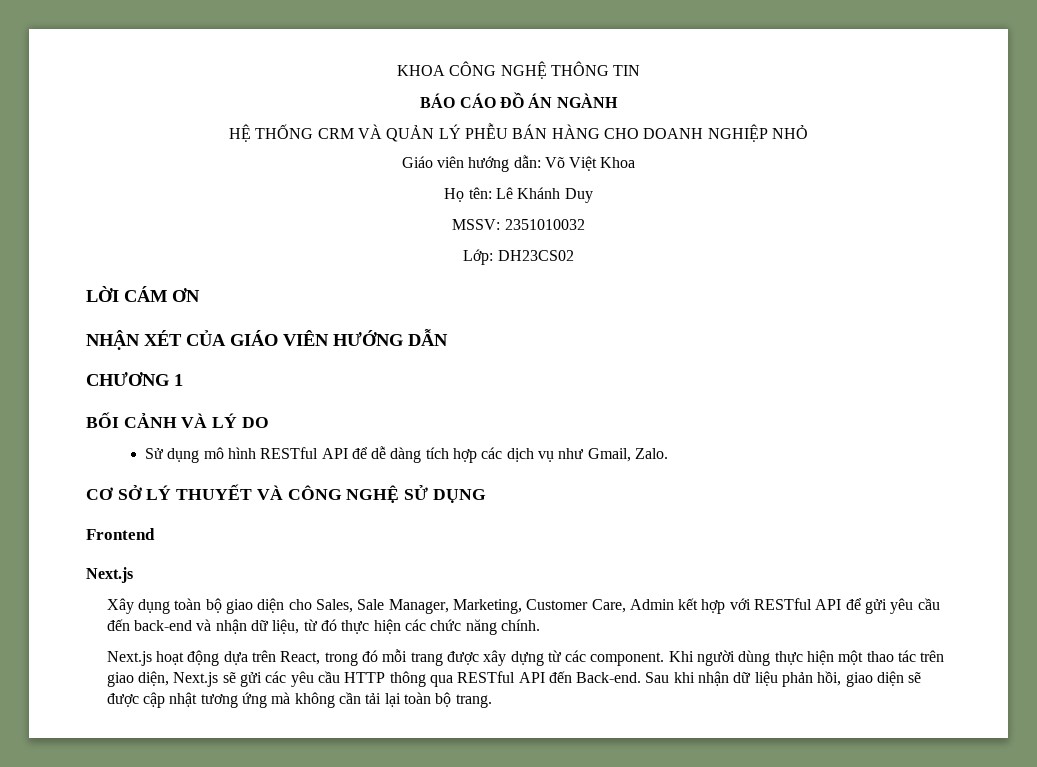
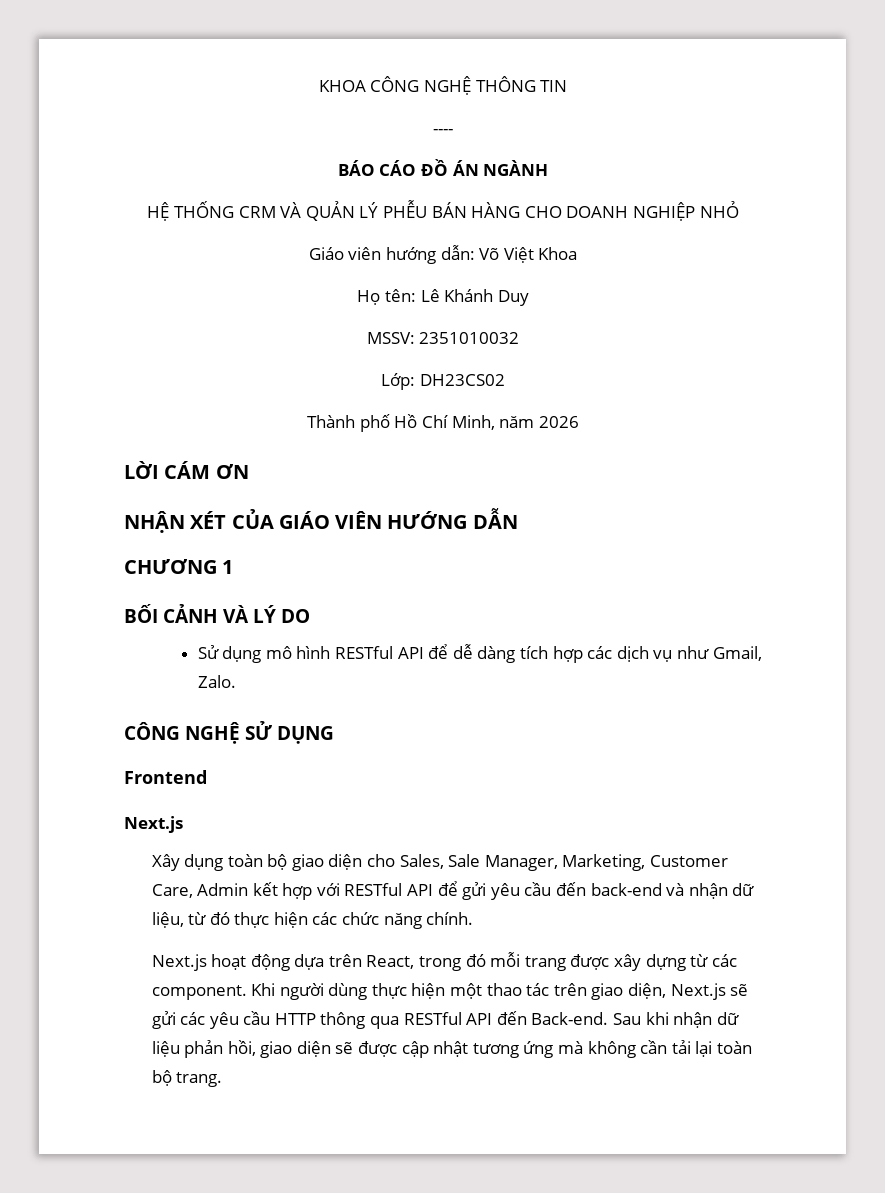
(641, 70) none -> [433,129,453,134] // ----
(574, 255) none -> [307,414,579,432] // Thành phố Hồ Chí Minh, năm 2026
[86,484,283,500] CƠ SỞ LÝ THUYẾT VÀ -> (236, 681) none

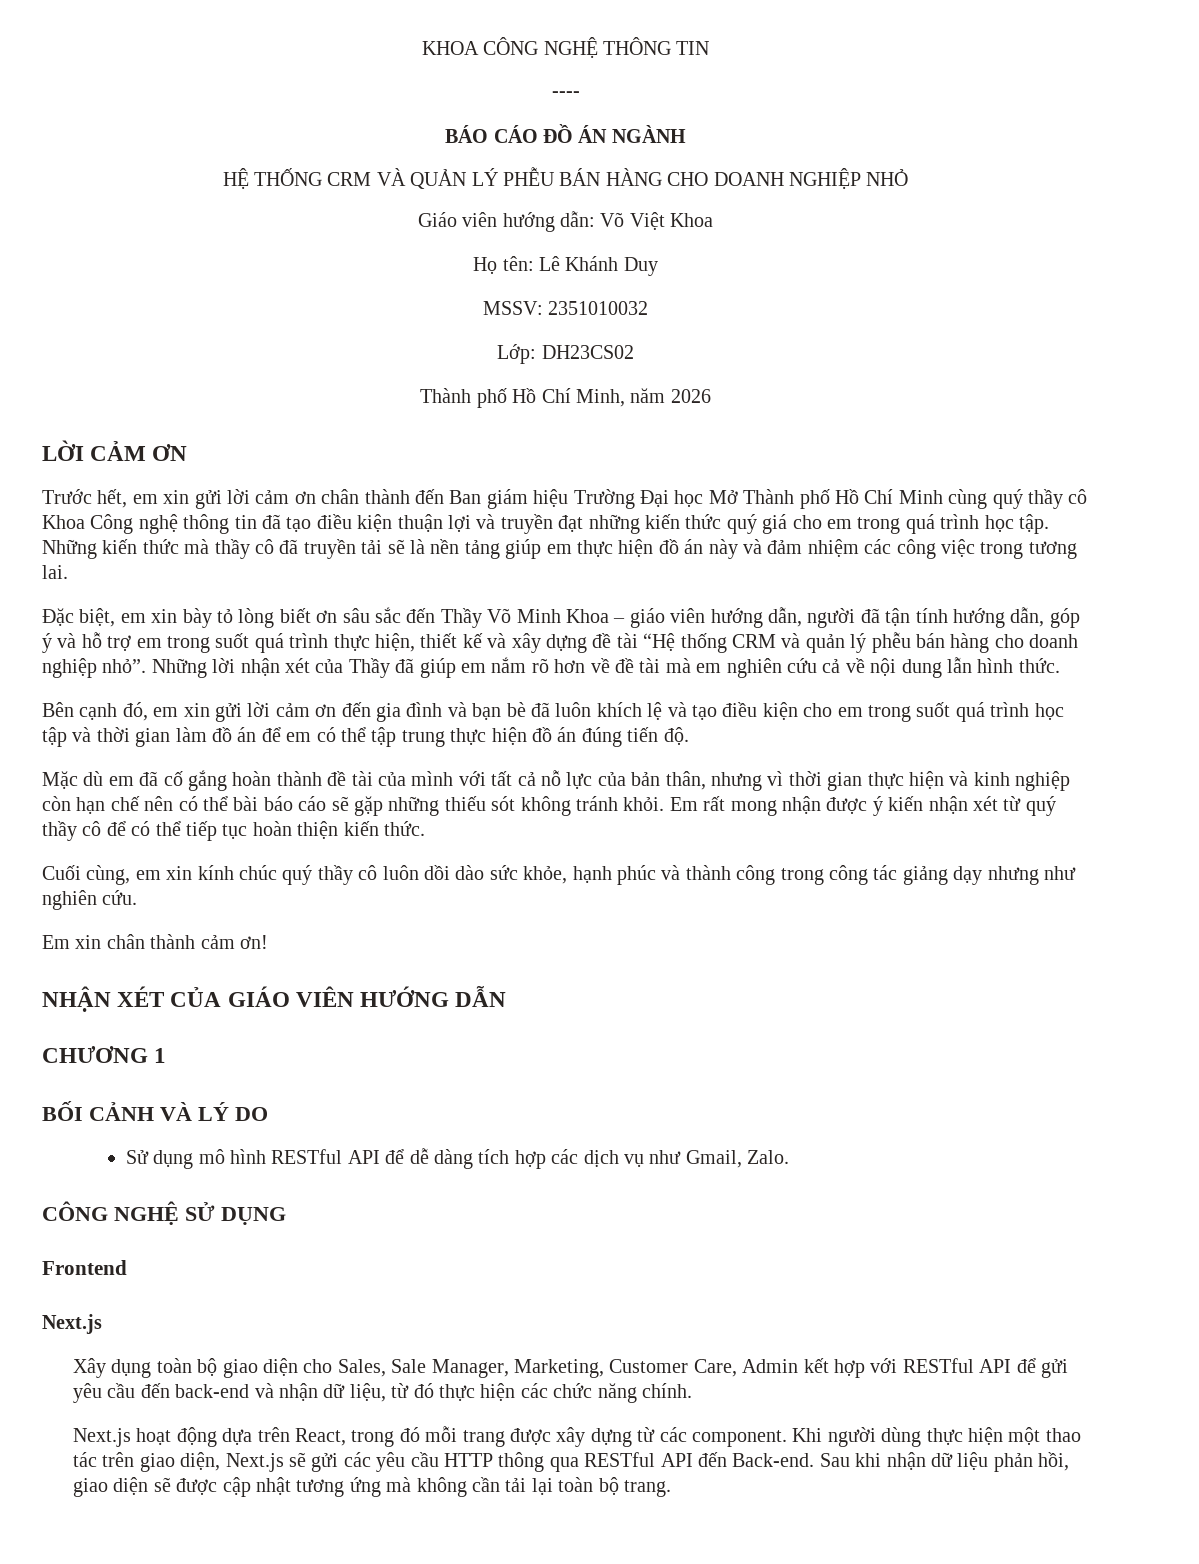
[164,461,211,479] CÁM -> [90,441,147,461] CẢM
(249, 471) none -> [42,489,1088,509] [42,514,1049,534] [42,539,1077,559] [42,565,68,579] [42,607,1080,628] [42,632,1079,653] [42,657,1060,678] [42,702,1064,722] [42,727,689,747] [42,770,1071,791] [42,796,1056,816] [42,821,425,841] [42,865,1076,885] [42,890,138,910] [42,934,268,949] // Trước hết, em xin gửi lời cảm ơn chân thành đến Ban giám hiệu Trường Đại học Mở Thành phố Hồ Chí Minh cùng quý thầy cô Khoa Công nghệ thông tin đã tạo điều kiện thuận lợi và truyền đạt những kiến thức quý giá cho em trong quá trình học tập. Những kiến thức mà thầy cô đã truyền tải sẽ là nền tảng giúp em thực hiện đồ án này và đảm nhiệm các công việc trong tương lai. // Đặc biệt, em xin bày tỏ lòng biết ơn sâu sắc đến Thầy Võ Minh Khoa – giáo viên hướng dẫn, người đã tận tính hướng dẫn, góp ý và hỗ trợ em trong suốt quá trình thực hiện, thiết kế và xây dựng đề tài “Hệ thống CRM và quản lý phễu bán hàng cho doanh nghiệp nhỏ”. Những lời nhận xét của Thầy đã giúp em nắm rõ hơn về đề tài mà em nghiên cứu cả về nội dung lẫn hình thức. // Bên cạnh đó, em xin gửi lời cảm ơn đến gia đình và bạn bè đã luôn khích lệ và tạo điều kiện cho em trong suốt quá trình học tập và thời gian làm đồ án để em có thể tập trung thực hiện đồ án đúng tiến độ. // Mặc dù em đã cố gắng hoàn thành đề tài của mình với tất cả nỗ lực của bản thân, nhưng vì thời gian thực hiện và kinh nghiệp còn hạn chế nên có thể bài báo cáo sẽ gặp những thiếu sót không tránh khỏi. Em rất mong nhận được ý kiến nhận xét từ quý thầy cô để có thể tiếp tục hoàn thiện kiến thức. // Cuối cùng, em xin kính chúc quý thầy cô luôn dồi dào sức khỏe, hạnh phúc và thành công trong công tác giảng dạy nhưng như nghiên cứu. // Em xin chân thành cảm ơn!

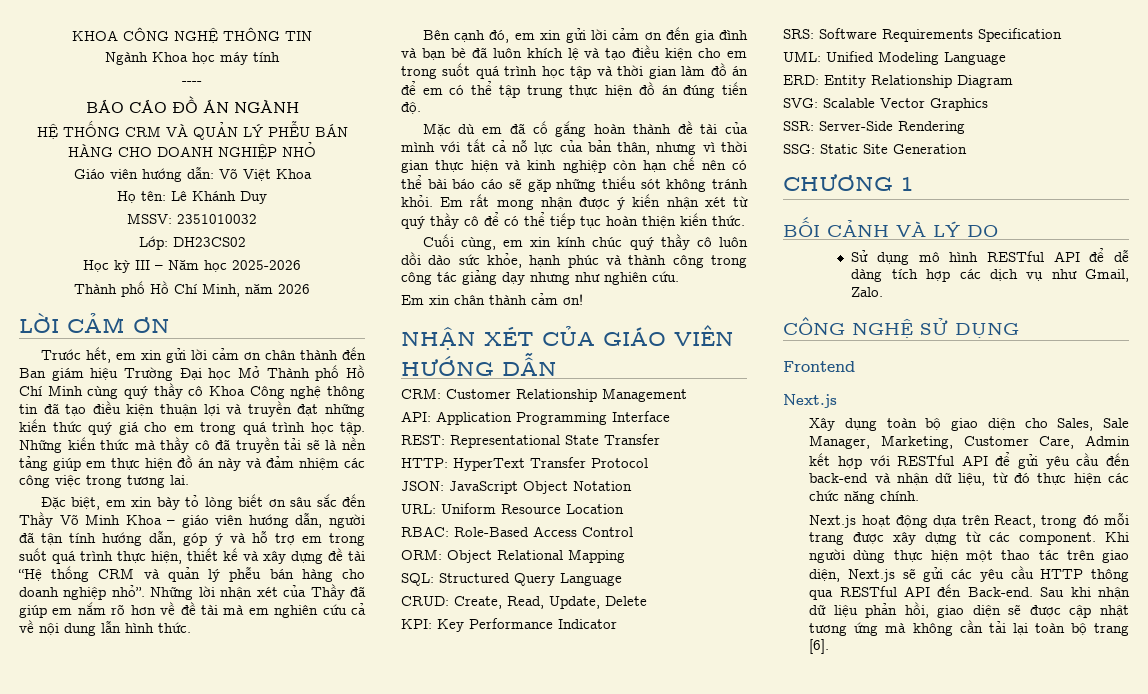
(710, 48) none -> [105,52,280,65] // Ngành Khoa học máy tính
(634, 352) none -> [83,260,301,273] // Học kỳ III – Năm học 2025-2026
(507, 996) none -> [401,388,687,402] [401,411,670,425] [401,434,660,448] [401,457,648,471] [401,481,632,494] [401,503,624,514] [401,526,633,537] [401,549,625,563] [401,573,622,586] [401,596,647,609] [401,618,617,632] [783,28,1062,42] [783,51,1006,65] [783,75,1013,88] [783,98,988,111] [783,121,965,134] [783,144,967,154] // CRM: Customer Relationship Management // API: Application Programming Interface // REST: Representational State Transfer // HTTP: HyperText Transfer Protocol // JSON: JavaScript Object Notation // URL: Uniform Resource Location // RBAC: Role-Based Access Control // ORM: Object Relational Mapping // SQL: Structured Query Language // CRUD: Create, Read, Update, Delete // KPI: Key Performance Indicator // SRS: Software Requirements Specification // UML: Unified Modeling Language // ERD: Entity Relationship Diagram // SVG: Scalable Vector Graphics // SSR: Server-Side Rendering // SSG: Static Site Generation
[623,1480,671,1497] trang. -> [1094,623,1129,636] [809,639,830,654] trang [6].

